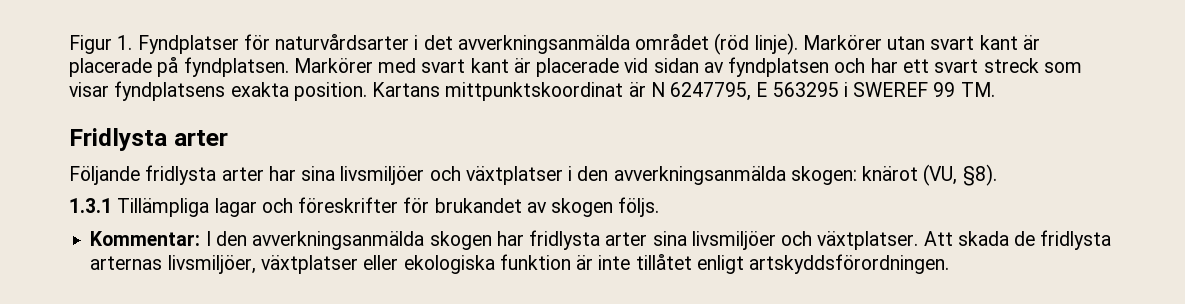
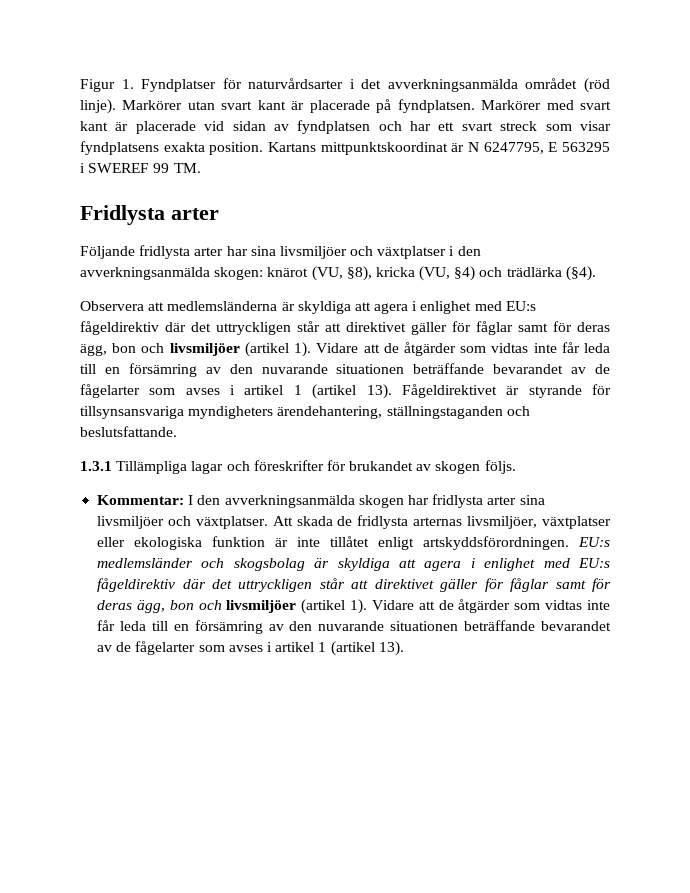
[962,164,997,186] §8). -> [346,266,596,281] [80,301,536,314] [80,321,610,335] [80,342,611,357] [80,363,610,377] [80,384,612,399] [80,406,530,419] [80,426,177,437] §8), kricka (VU, §4) och trädlärka (§4). // Observera att medlemsländerna är skyldiga att agera i enlighet med EU:s fågeldirektiv där det uttryckligen står att direktivet gäller för fåglar samt för deras ägg, bon och livsmiljöer (artikel 1). Vidare att de åtgärder som vidtas inte får leda till en försämring av den nuvarande situationen beträffande bevarandet av de fågelarter som avses i artikel 1 (artikel 13). Fågeldirektivet är styrande för tillsynsansvariga myndigheters ärendehantering, ställningstaganden och beslutsfattande.
(950, 264) none -> [578,537,610,547] [97,558,610,571] [97,578,611,592] [97,599,611,614] [97,620,611,634] [97,641,404,656] EU:s medlemsländer och skogsbolag är skyldiga att agera i enlighet med EU:s fågeldirektiv där det uttryckligen står att direktivet gäller för fåglar samt för deras ägg, bon och livsmiljöer (artikel 1). Vidare att de åtgärder som vidtas inte får leda till en försämring av den nuvarande situationen beträffande bevarandet av de fågelarter som avses i artikel 1 (artikel 13).

